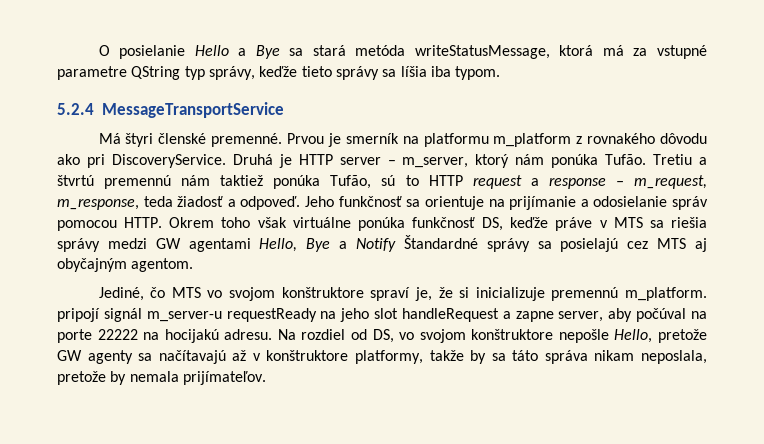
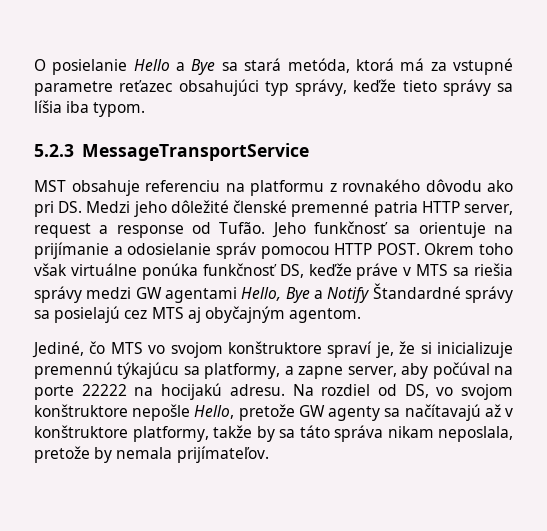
[355,45,550,59] metóda writeStatusMessage, -> [287,58,350,73] metóda,
[131,66,181,80] QString -> [119,79,259,96] reťazec obsahujúci
[57,103,94,115] 5.2.4 -> [34,144,74,157] 5.2.3
[98,133,399,147] Má štyri členské premenné. Prvou je smerník -> [34,180,220,196] MST obsahuje referenciu
[493,133,572,147] m_platform -> (324, 188) none
[111,154,708,168] [57,175,708,189] [57,196,301,210] DiscoveryService. Druhá je HTTP server – m_server, ktorý nám ponúka Tufão. Tretiu a štvrtú premennú nám taktiež ponúka Tufão, sú to HTTP request a response – m_request, m_response, teda žiadosť a odpoveď. -> [58,200,513,217] [34,222,266,238] DS. Medzi jeho dôležité členské premenné patria HTTP server, request a response od Tufão.
[124,217,163,228] HTTP. -> [334,243,420,255] HTTP POST.
[625,287,708,301] [57,308,499,322] m_platform. pripojí signál m_server-u requestReady na jeho slot handleRequest -> [117,362,281,379] týkajúcu sa platformy,

